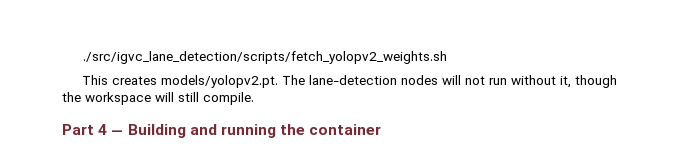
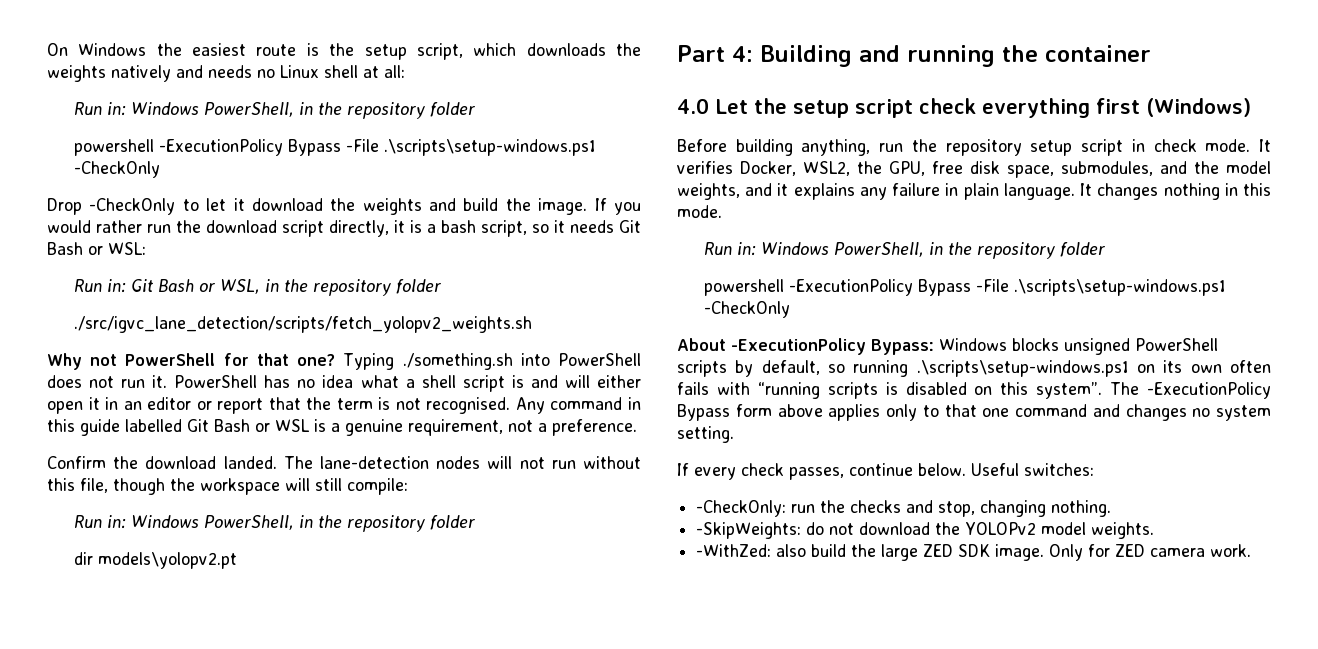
[82,51,447,64] [82,75,279,88] ./src/igvc_lane_detection/scripts/fetch_yolopv2_weights.sh // This creates models/yolopv2.pt. -> [47,43,642,60] [47,65,405,82] [73,102,475,119] [73,139,596,156] [73,161,160,178] [47,198,641,215] [47,220,641,237] [47,242,146,255] [73,279,441,296] [73,316,532,333] [47,353,641,370] [47,375,641,392] [47,397,642,414] [47,419,637,436] [47,456,277,469] On Windows the easiest route is the setup script, which downloads the weights natively and needs no Linux shell at all: // Run in: Windows PowerShell, in the repository folder // powershell -ExecutionPolicy Bypass -File .\scripts\setup-windows.ps1 -CheckOnly // Drop -CheckOnly to let it download the weights and build the image. If you would rather run the download script directly, it is a bash script, so it needs Git Bash or WSL: // Run in: Git Bash or WSL, in the repository folder // ./src/igvc_lane_detection/scripts/fetch_yolopv2_weights.sh // Why not PowerShell for that one? Typing ./something.sh into PowerShell does not run it. PowerShell has no idea what a shell script is and will either open it in an editor or report that the term is not recognised. Any command in this guide labelled Git Bash or WSL is a genuine requirement, not a preference. // Confirm the download landed.
[560,76,572,88] it, -> [47,478,108,493] this file,
[203,92,254,105] compile. -> [347,478,408,495] [73,515,475,532] [73,552,237,569] compile: // Run in: Windows PowerShell, in the repository folder // dir models\yolopv2.pt
[98,124,124,135] 4 — -> [732,46,753,62] 4:
(382, 129) none -> [677,98,1251,118] [677,139,1271,156] [677,161,1271,178] [677,183,1271,200] [677,205,722,218] [703,242,1105,259] [703,279,1226,296] [703,301,790,318] [677,338,1218,355] [677,360,1271,377] [677,382,1271,399] [677,404,1271,421] [677,426,734,443] [677,463,1094,480] [696,500,1112,517] [696,522,1155,539] [696,544,1252,561] // 4.0 Let the setup script check everything first (Windows) // Before building anything, run the repository setup script in check mode. It verifies Docker, WSL2, the GPU, free disk space, submodules, and the model weights, and it explains any failure in plain language. It changes nothing in this mode. // Run in: Windows PowerShell, in the repository folder // powershell -ExecutionPolicy Bypass -File .\scripts\setup-windows.ps1 -CheckOnly // About -ExecutionPolicy Bypass: Windows blocks unsigned PowerShell scripts by default, so running .\scripts\setup-windows.ps1 on its own often fails with “running scripts is disabled on this system”. The -ExecutionPolicy Bypass form above applies only to that one command and changes no system setting. // If every check passes, continue below. Useful switches: // -CheckOnly: run the checks and stop, changing nothing. // -SkipWeights: do not download the YOLOPv2 model weights. // -WithZed: also build the large ZED SDK image. Only for ZED camera work.

